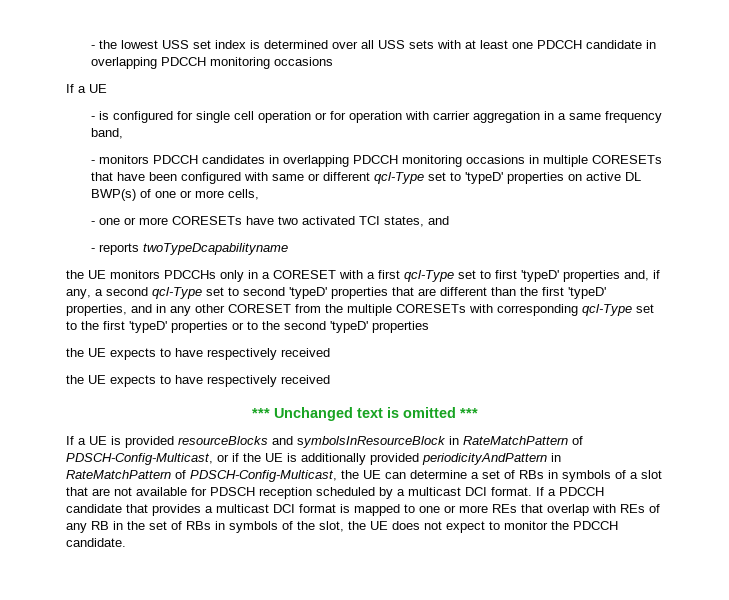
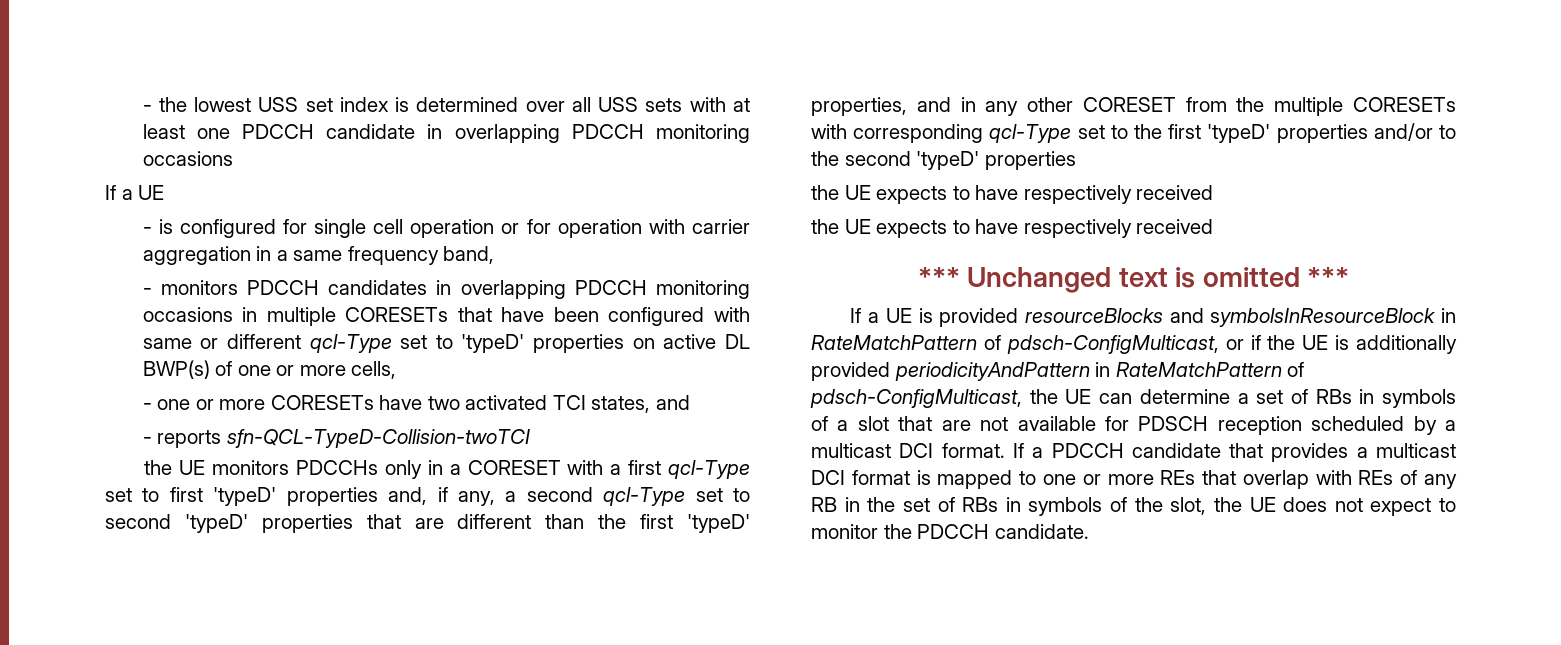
[143,243,289,255] twoTypeDcapabilityname -> [226,429,530,448] sfn-QCL-TypeD-Collision-twoTCI
[232,322,244,330] or -> [1373,123,1433,141] and/or
[66,453,213,465] PDSCH-Config-Multicast, -> [1006,335,1219,354] pdsch-ConfigMulticast,
[190,470,337,482] PDSCH-Config-Multicast, -> [810,389,1022,408] pdsch-ConfigMulticast,

